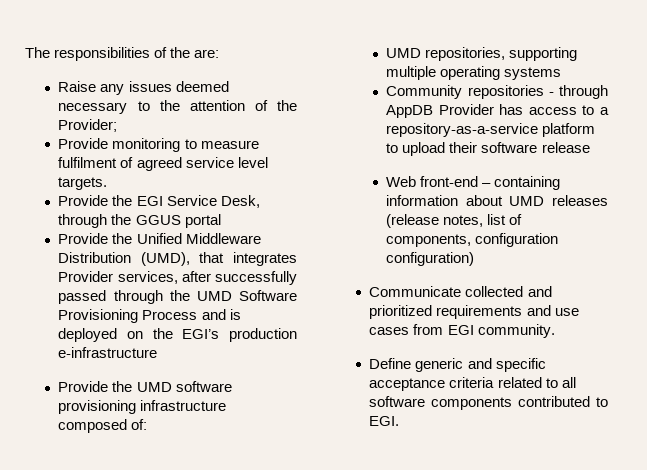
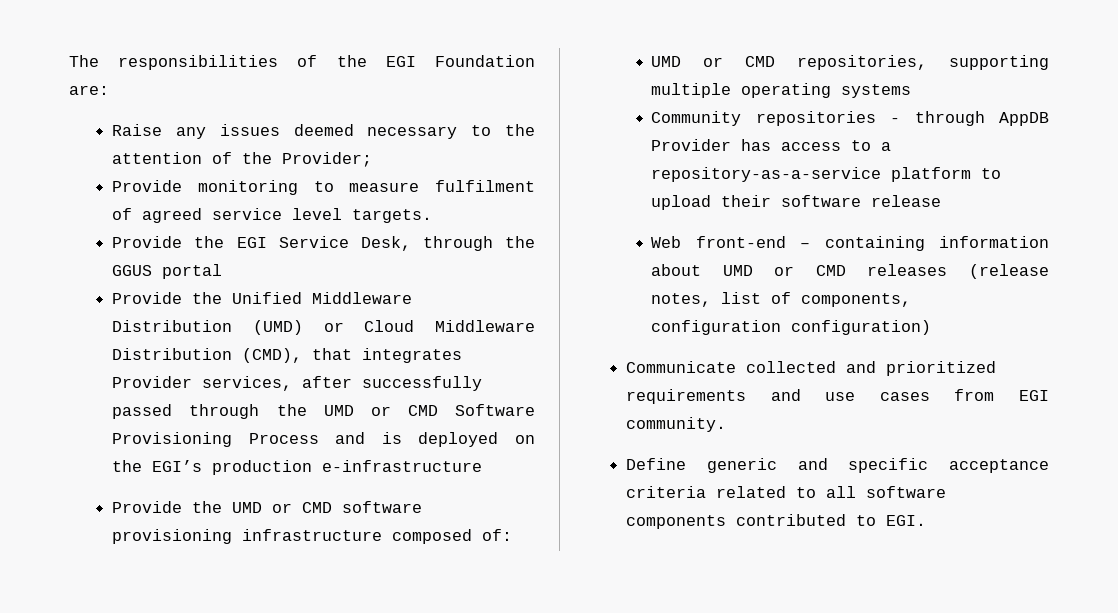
(191, 52) none -> [385,55,535,67] EGI Foundation
[140,252,190,266] (UMD), -> [252,320,535,335] [112,348,303,363] (UMD) or Cloud Middleware Distribution (CMD),
(232, 296) none -> [370,405,438,416] or CMD
(172, 387) none -> [272,502,333,513] or CMD
(422, 53) none -> [703,56,776,67] or CMD
(545, 201) none -> [774,265,846,276] or CMD

